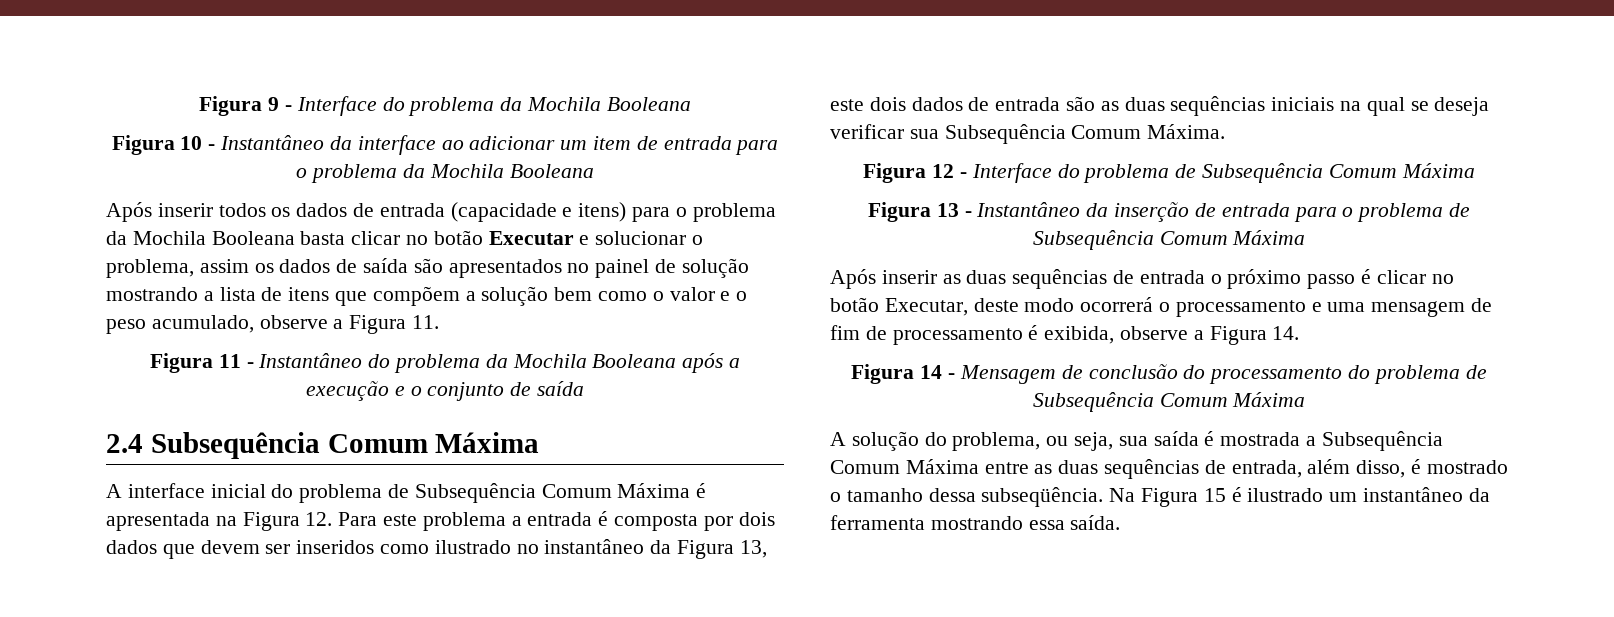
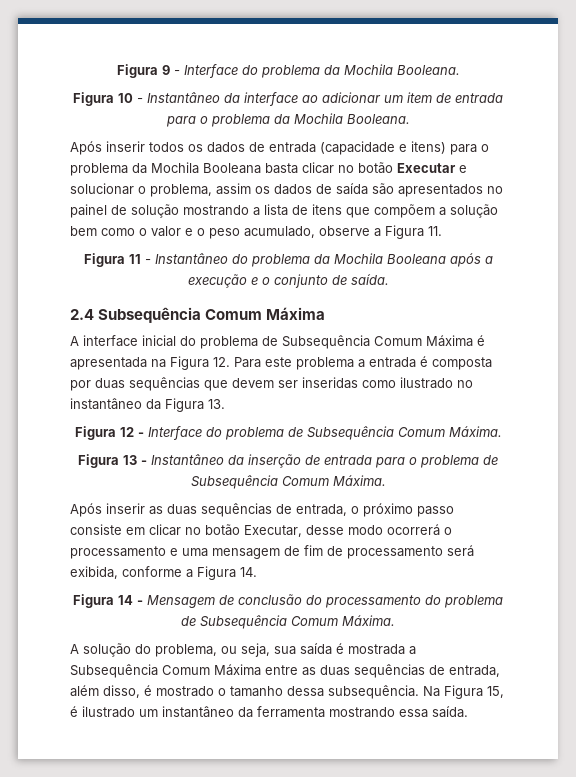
[606,97,691,111] Booleana -> [396,65,460,75] Booleana.
[509,164,594,178] Booleana -> [346,114,410,124] Booleana.
[537,381,585,396] saída -> [350,274,389,285] saída.
[738,512,775,526] [106,540,157,554] dois dados -> [95,377,200,391] duas sequências
[296,540,375,554] inseridos -> [302,377,358,389] inseridas
[739,540,767,558] [830,96,1490,116] [830,124,1226,144] 13, este dois dados de entrada são as duas sequências iniciais na qual se deseja verificar sua Subsequência Comum Máxima. -> [208,399,225,409] 13.
[1401,163,1475,178] Máxima -> [448,426,502,437] Máxima.
[1232,230,1306,245] Máxima -> [332,475,386,486] Máxima.
[1139,270,1205,284] entrada -> [296,504,347,516] entrada,
[1361,269,1372,284] é -> [70,524,145,535] consiste em
[973,298,1019,312] deste -> [306,525,344,535] desse
[1028,325,1189,344] é exibida, observe -> [447,545,474,557] [70,566,182,579] será exibida, conforme
[1232,392,1306,407] Máxima -> [342,615,395,626] Máxima.
[981,487,1104,507] subseqüência. -> [328,685,419,699] subsequência.
[1203,488,1226,502] 15 -> [487,686,504,698] 15,

